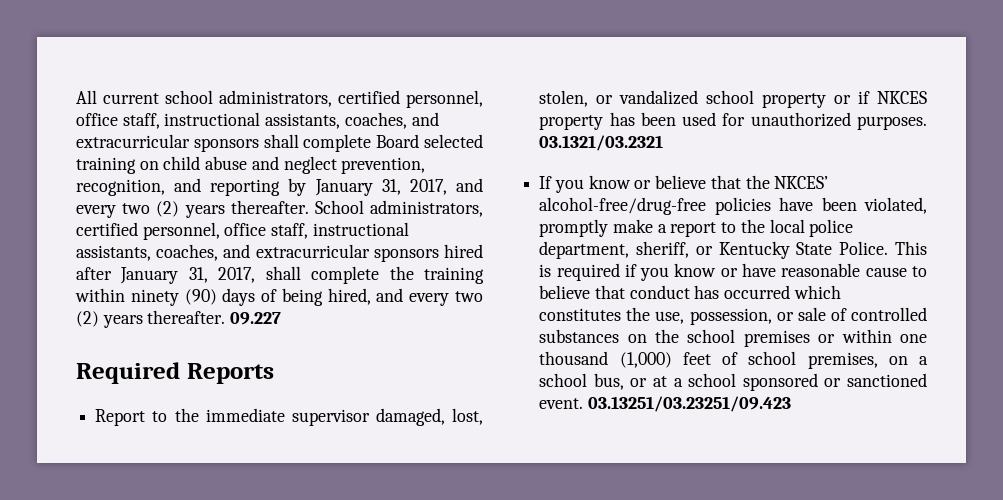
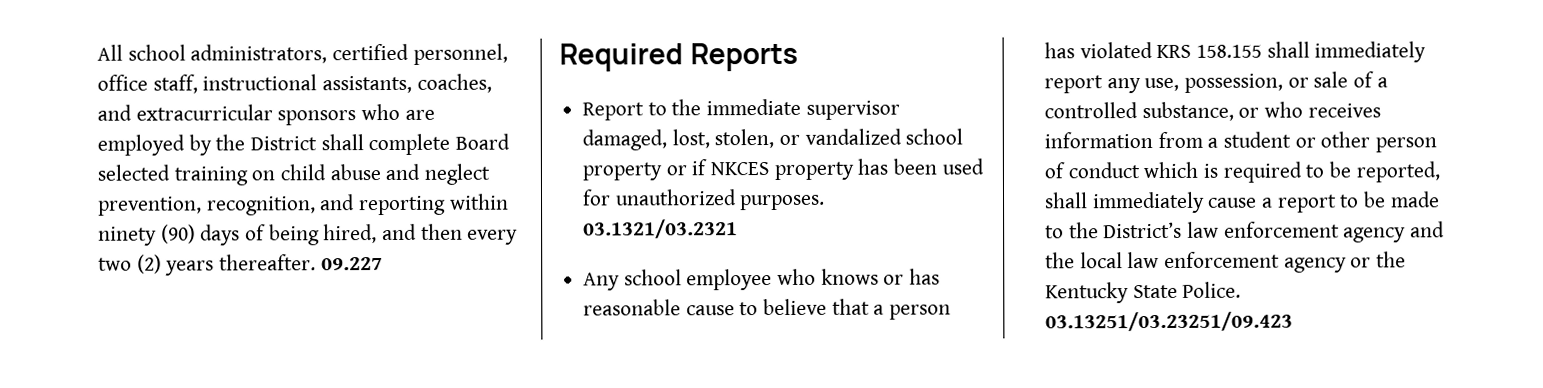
[103,93,159,104] current -> (123, 52) none
(259, 145) none -> [361,103,435,121] [97,134,318,156] who are employed by the District
[288,178,484,196] [76,200,483,218] [76,222,409,240] [76,244,483,262] [76,266,485,284] by January 31, 2017, and every two (2) years thereafter. School administrators, certified personnel, office staff, instructional assistants, coaches, and extracurricular sponsors hired after January 31, 2017, shall complete the training -> (447, 205) none
(404, 295) none -> [420,223,463,240] then
[539,175,829,193] [539,197,927,215] [539,219,854,237] [539,241,927,259] [539,263,777,281] If you know or believe that the NKCES’ alcohol-free/drug-free policies have been violated, promptly make a report to the local police department, sheriff, or Kentucky State Police. This is required if you know or have -> [583,268,941,291] Any school employee who knows or has
[629,285,841,299] [539,307,651,321] conduct has occurred which constitutes the -> [873,304,952,320] [1044,41,1427,63] [1044,75,1141,94] a person has violated KRS 158.155 shall immediately report any
[851,307,927,321] [539,329,927,347] [539,351,928,369] [539,373,927,391] [539,398,584,409] controlled substances on the school premises or within one thousand (1,000) feet of school premises, on a school bus, or at a school sponsored or sanctioned event. -> [1376,77,1388,88] [1044,101,1381,122] [1044,131,1438,153] [1044,161,1440,183] [1044,191,1440,214] [1045,221,1446,243] [1045,251,1407,273] [1045,281,1242,304] a controlled substance, or who receives information from a student or other person of conduct which is required to be reported, shall immediately cause a report to be made to the District’s law enforcement agency and the local law enforcement agency or the Kentucky State Police.

